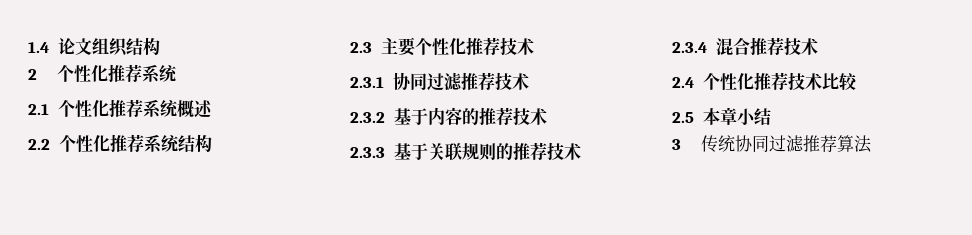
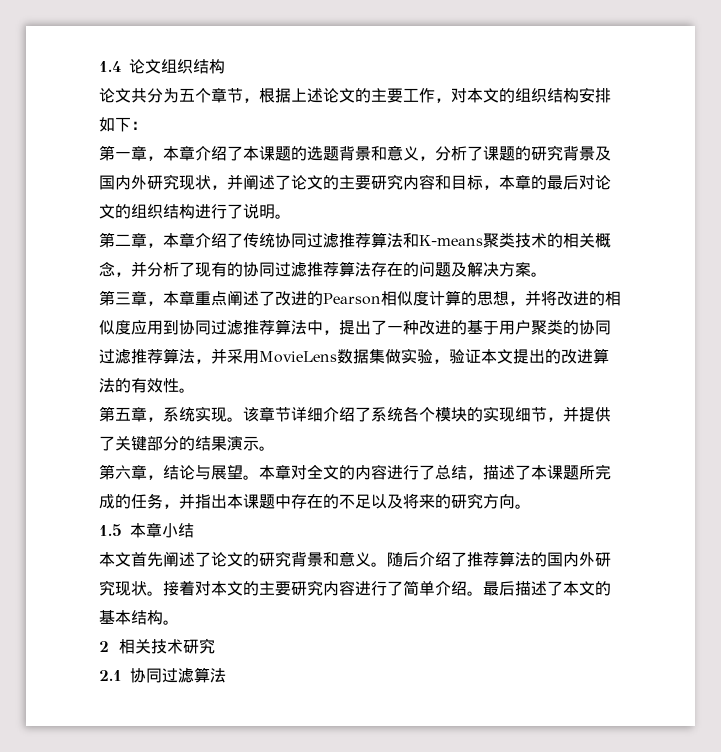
[28,64,177,83] [28,99,213,118] [28,134,212,153] [350,37,534,56] [350,72,529,91] [350,107,547,125] [350,142,581,161] [672,37,818,55] [672,72,858,91] [672,107,771,126] [672,139,681,150] 2个性化推荐系统 // 2.1个性化推荐系统概述 // 2.2个性化推荐系统结构 // 2.3主要个性化推荐技术 // 2.3.1协同过滤推荐技术 // 2.3.2基于内容的推荐技术 // 2.3.3基于关联规则的推荐技术 // 2.3.4混合推荐技术 // 2.4个性化推荐技术比较 // 2.5本章小结 // 3 -> [99,87,611,103] [99,117,147,132] [99,145,611,161] [99,174,611,190] [99,203,291,219] [99,232,243,248] 论文共分为五个章节，根据上述论文的主要工作，对本文的组织结构安排如下： // 第一章，本章介绍了本课题的选题背景和意义，分析了课题的研究背景及国内外研究现状，并阐述了论文的主要研究内容和目标，本章的最后对论文的组织结构进行了说明。 // 第二章，本章介绍了
(872, 144) none -> [403,232,611,248] [99,261,547,277] [99,290,621,306] [99,319,611,335] [99,348,609,364] [99,378,195,393] [99,406,611,422] [99,436,275,451] [99,464,611,480] [99,493,531,509] [99,523,194,538] [99,551,611,567] [99,580,611,596] [99,610,179,625] [99,638,216,654] [99,667,226,683] 和K-means聚类技术的相关概念，并分析了现有的协同过滤推荐算法存在的问题及解决方案。 // 第三章，本章重点阐述了改进的Pearson相似度计算的思想，并将改进的相似度应用到协同过滤推荐算法中，提出了一种改进的基于用户聚类的协同过滤推荐算法，并采用MovieLens数据集做实验，验证本文提出的改进算法的有效性。 // 第五章，系统实现。该章节详细介绍了系统各个模块的实现细节，并提供了关键部分的结果演示。 // 第六章，结论与展望。本章对全文的内容进行了总结，描述了本课题所完成的任务，并指出本课题中存在的不足以及将来的研究方向。 // 1.5本章小结 // 本文首先阐述了论文的研究背景和意义。随后介绍了推荐算法的国内外研究现状。接着对本文的主要研究内容进行了简单介绍。最后描述了本文的基本结构。 // 2相关技术研究 // 2.1协同过滤算法

